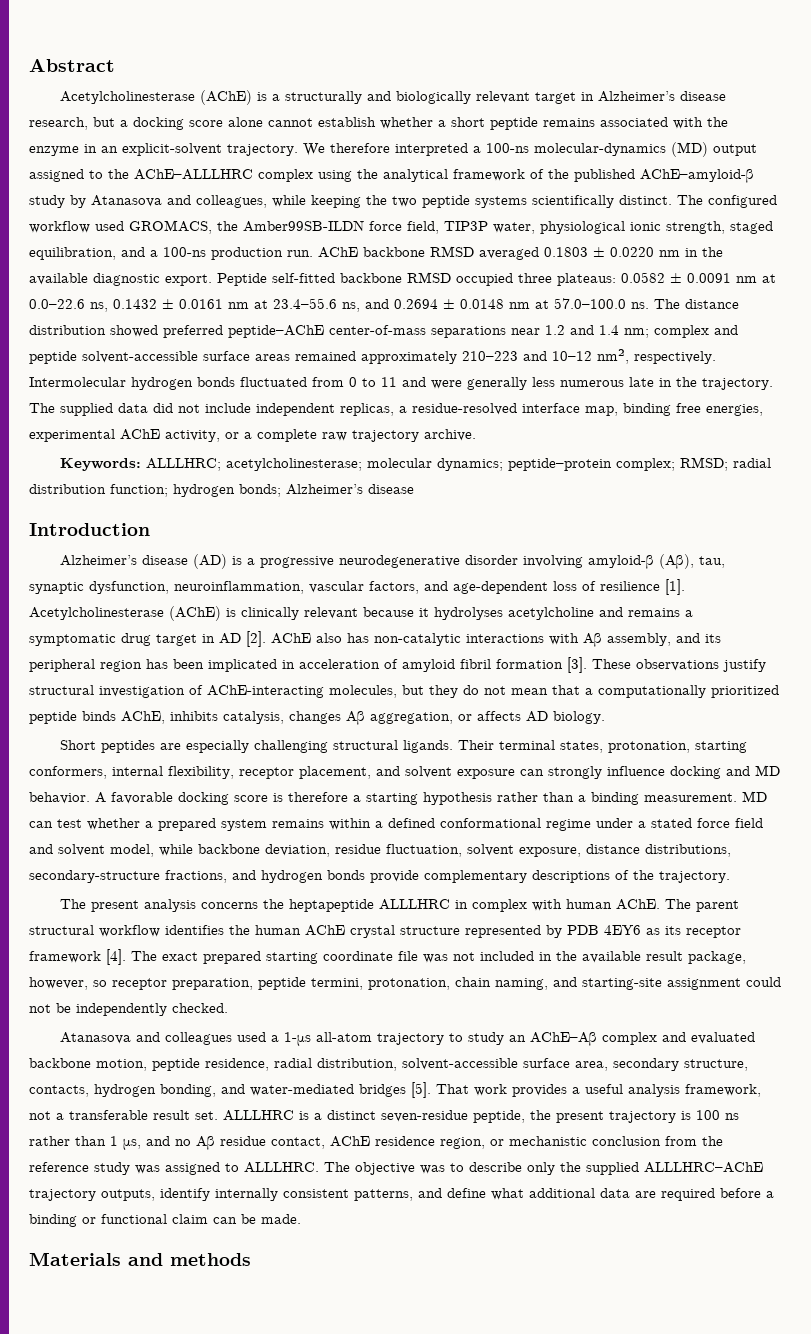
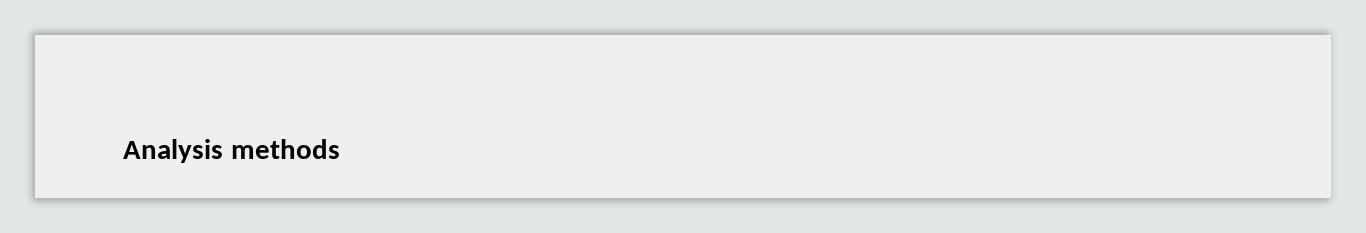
[29,59,115,72] [60,90,727,105] [29,117,728,130] [29,142,757,157] [29,169,754,183] [29,195,777,208] [29,220,773,234] [29,246,723,260] [29,272,776,286] [29,298,739,312] [29,325,738,338] [29,349,716,364] [29,377,773,390] [29,403,763,416] [29,429,476,442] [60,457,772,471] [29,484,414,497] [29,523,150,536] [60,554,726,569] [29,579,685,595] [29,606,693,621] [29,631,721,647] [29,657,766,673] [29,685,779,698] [29,711,605,725] [60,740,748,753] [29,765,780,779] [29,791,767,805] [29,818,763,831] [29,844,731,857] [29,870,730,883] [60,899,740,912] [29,925,741,938] [29,949,746,965] [29,977,781,990] [29,1003,228,1016] [60,1032,756,1046] [29,1058,748,1071] [29,1082,761,1098] [29,1110,739,1123] [29,1136,723,1150] [29,1162,763,1175] [29,1188,774,1201] [29,1214,301,1227] [29,1252,163,1266] Abstract // Acetylcholinesterase (AChE) is a structurally and biologically relevant target in Alzheimer’s disease research, but a docking score alone cannot establish whether a short peptide remains associated with the enzyme in an explicit-solvent trajectory. We therefore interpreted a 100-ns molecular-dynamics (MD) output assigned to the AChE–ALLLHRC complex using the analytical framework of the published AChE–amyloid-β study by Atanasova and colleagues, while keeping the two peptide systems scientifically distinct. The configured workflow used GROMACS, the Amber99SB-ILDN force field, TIP3P water, physiological ionic strength, staged equilibration, and a 100-ns production run. AChE backbone RMSD averaged 0.1803 ± 0.0220 nm in the available diagnostic export. Peptide self-fitted backbone RMSD occupied three plateaus: 0.0582 ± 0.0091 nm at 0.0–22.6 ns, 0.1432 ± 0.0161 nm at 23.4–55.6 ns, and 0.2694 ± 0.0148 nm at 57.0–100.0 ns. The distance distribution showed preferred peptide–AChE center-of-mass separations near 1.2 and 1.4 nm; complex and peptide solvent-accessible surface areas remained approximately 210–223 and 10–12 nm², respectively. Intermolecular hydrogen bonds fluctuated from 0 to 11 and were generally less numerous late in the trajectory. The supplied data did not include independent replicas, a residue-resolved interface map, binding free energies, experimental AChE activity, or a complete raw trajectory archive. // Keywords: ALLLHRC; acetylcholinesterase; molecular dynamics; peptide–protein complex; RMSD; radial distribution function; hydrogen bonds; Alzheimer’s disease // Introduction // Alzheimer’s disease (AD) is a progressive neurodegenerative disorder involving amyloid-β (Aβ), tau, synaptic dysfunction, neuroinflammation, vascular factors, and age-dependent loss of resilience [1]. Acetylcholinesterase (AChE) is clinically relevant because it hydrolyses acetylcholine and remains a symptomatic drug target in AD [2]. AChE also has non-catalytic interactions with Aβ assembly, and its peripheral region has been implicated in acceleration of amyloid fibril formation [3]. These observations justify structural investigation of AChE-interacting molecules, but they do not mean that a computationally prioritized peptide binds AChE, inhibits catalysis, changes Aβ aggregation, or affects AD biology. // Short peptides are especially challenging structural ligands. Their terminal states, protonation, starting conformers, internal flexibility, receptor placement, and solvent exposure can strongly influence docking and MD behavior. A favorable docking score is therefore a starting hypothesis rather than a binding measurement. MD can test whether a prepared system remains within a defined conformational regime under a stated force field and solvent model, while backbone deviation, residue fluctuation, solvent exposure, distance distributions, secondary-structure fractions, and hydrogen bonds provide complementary descriptions of the trajectory. // The present analysis concerns the heptapeptide ALLLHRC in complex with human AChE. The parent structural workflow identifies the human AChE crystal structure represented by PDB 4EY6 as its receptor framework [4]. The exact prepared starting coordinate file was not included in the available result package, however, so receptor preparation, peptide termini, protonation, chain naming, and starting-site assignment could not be independently checked. // Atanasova and colleagues used a 1-μs all-atom trajectory to study an AChE–Aβ complex and evaluated backbone motion, peptide residence, radial distribution, solvent-accessible surface area, secondary structure, contacts, hydrogen bonding, and water-mediated bridges [5]. That work provides a useful analysis framework, not a transferable result set. ALLLHRC is a distinct seven-residue peptide, the present trajectory is 100 ns rather than 1 μs, and no Aβ residue contact, AChE residence region, or mechanistic conclusion from the reference study was assigned to ALLLHRC. The objective was to describe only the supplied ALLLHRC–AChE trajectory outputs, identify internally consistent patterns, and define what additional data are required before a binding or functional claim can be made. // Materials and -> [123,139,223,163] Analysis

